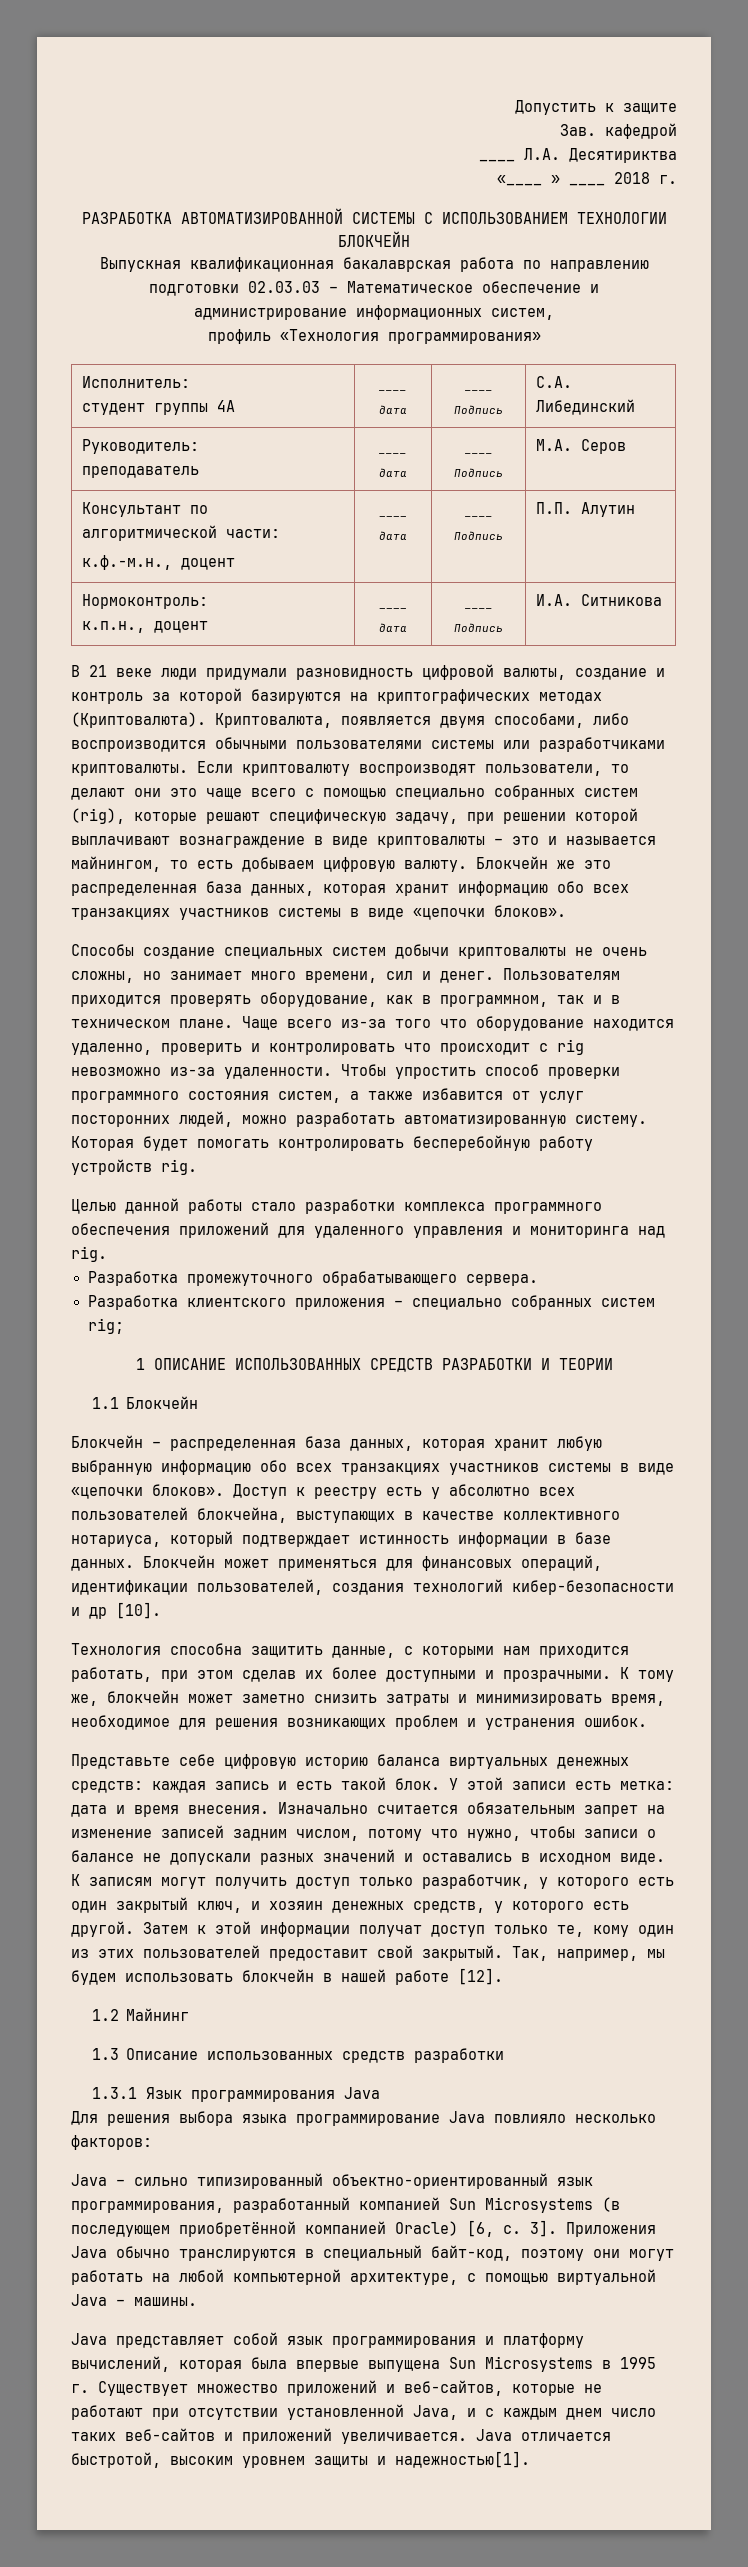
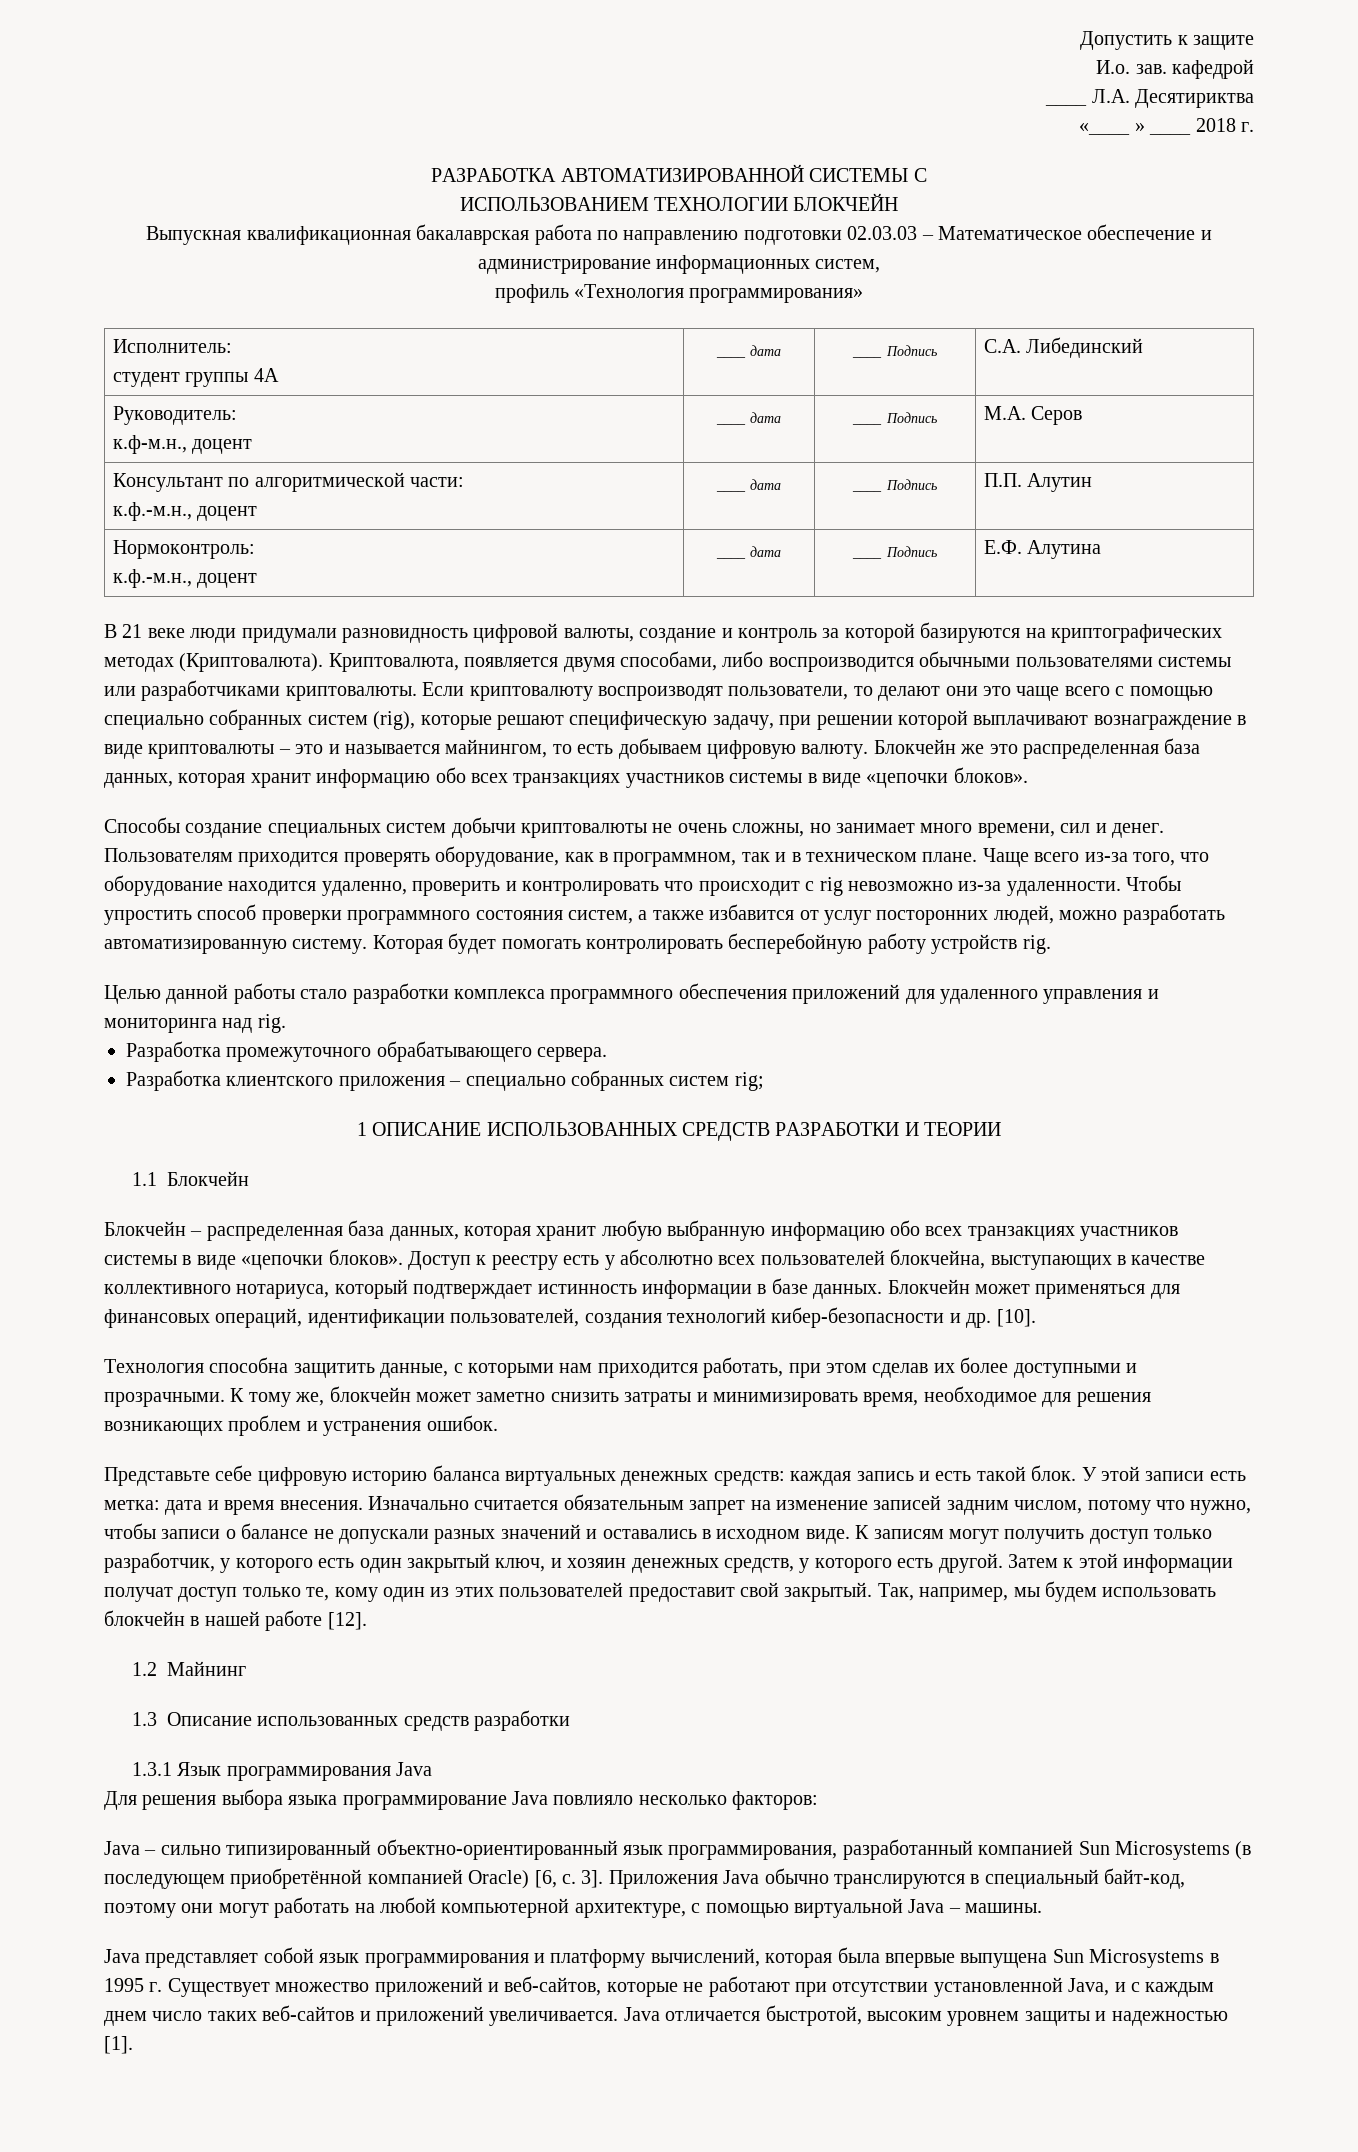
[560,124,596,136] Зав. -> [1096,60,1167,74] И.о. зав.
(433, 218) none -> (927, 175) //
[82,466,200,478] преподаватель -> [112,435,253,454] к.ф-м.н., доцент
[82,621,209,633] [379,608,407,609] [379,623,407,632] [464,608,493,609] [454,623,503,632] [536,594,663,606] к.п.н., доцент | ____ дата | ____ Подпись | И.А. Ситникова -> [112,569,258,588] [715,557,746,559] [750,546,782,557] [852,557,883,559] [885,546,937,557] [983,540,1102,559] к.ф.-м.н., доцент | ____ дата | ____ Подпись | Е.Ф. Алутина
[395,1019,431,1028] того -> [1132,852,1175,866] того,
[89,1607,107,1619] др -> [966,1313,992,1328] др.
[395,2451,530,2468] надежностью[1]. -> [1111,2011,1228,2026] [104,2036,133,2054] надежностью [1].

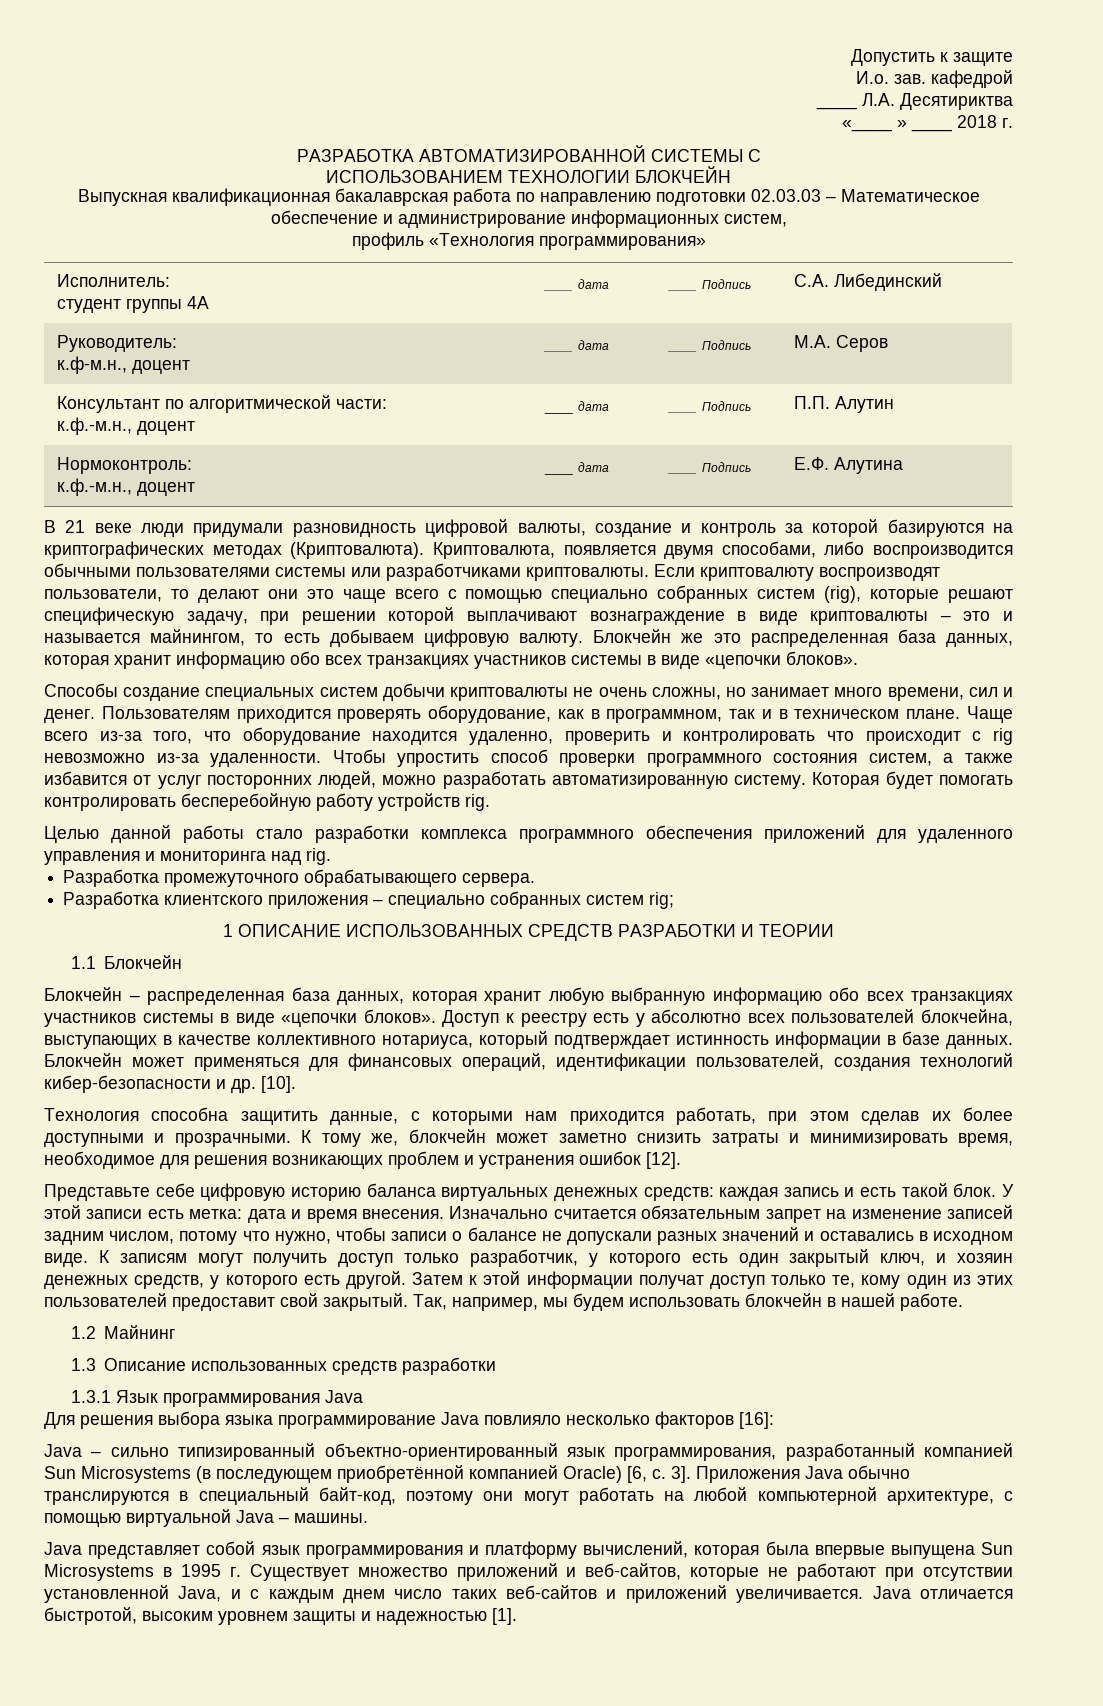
[426,1415,498,1431] ошибок. -> [579,1151,681,1169] ошибок [12].
[265,1610,367,1631] работе [12]. -> [900,1293,963,1311] работе.
[732,1791,819,1810] факторов: -> [655,1411,774,1429] факторов [16]:

